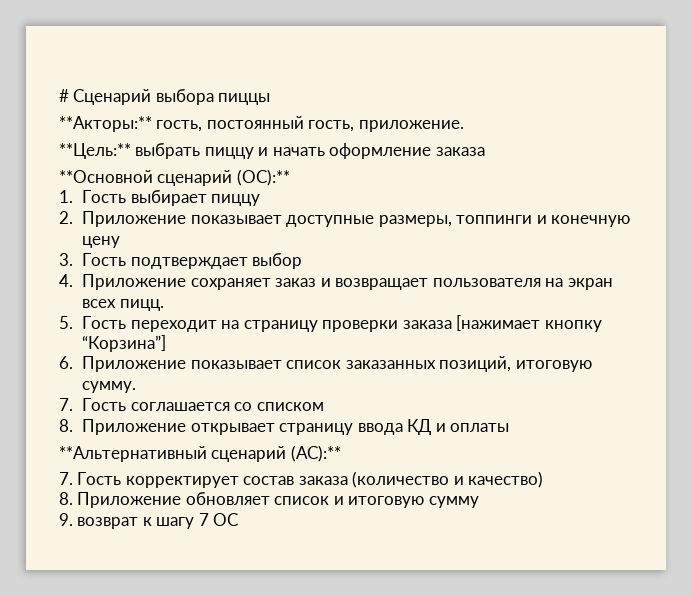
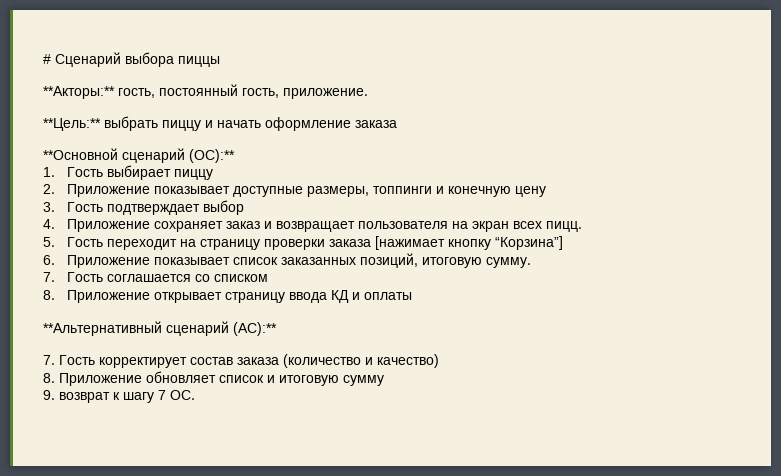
[213,513,239,526] ОС -> [170,390,195,400] ОС.

